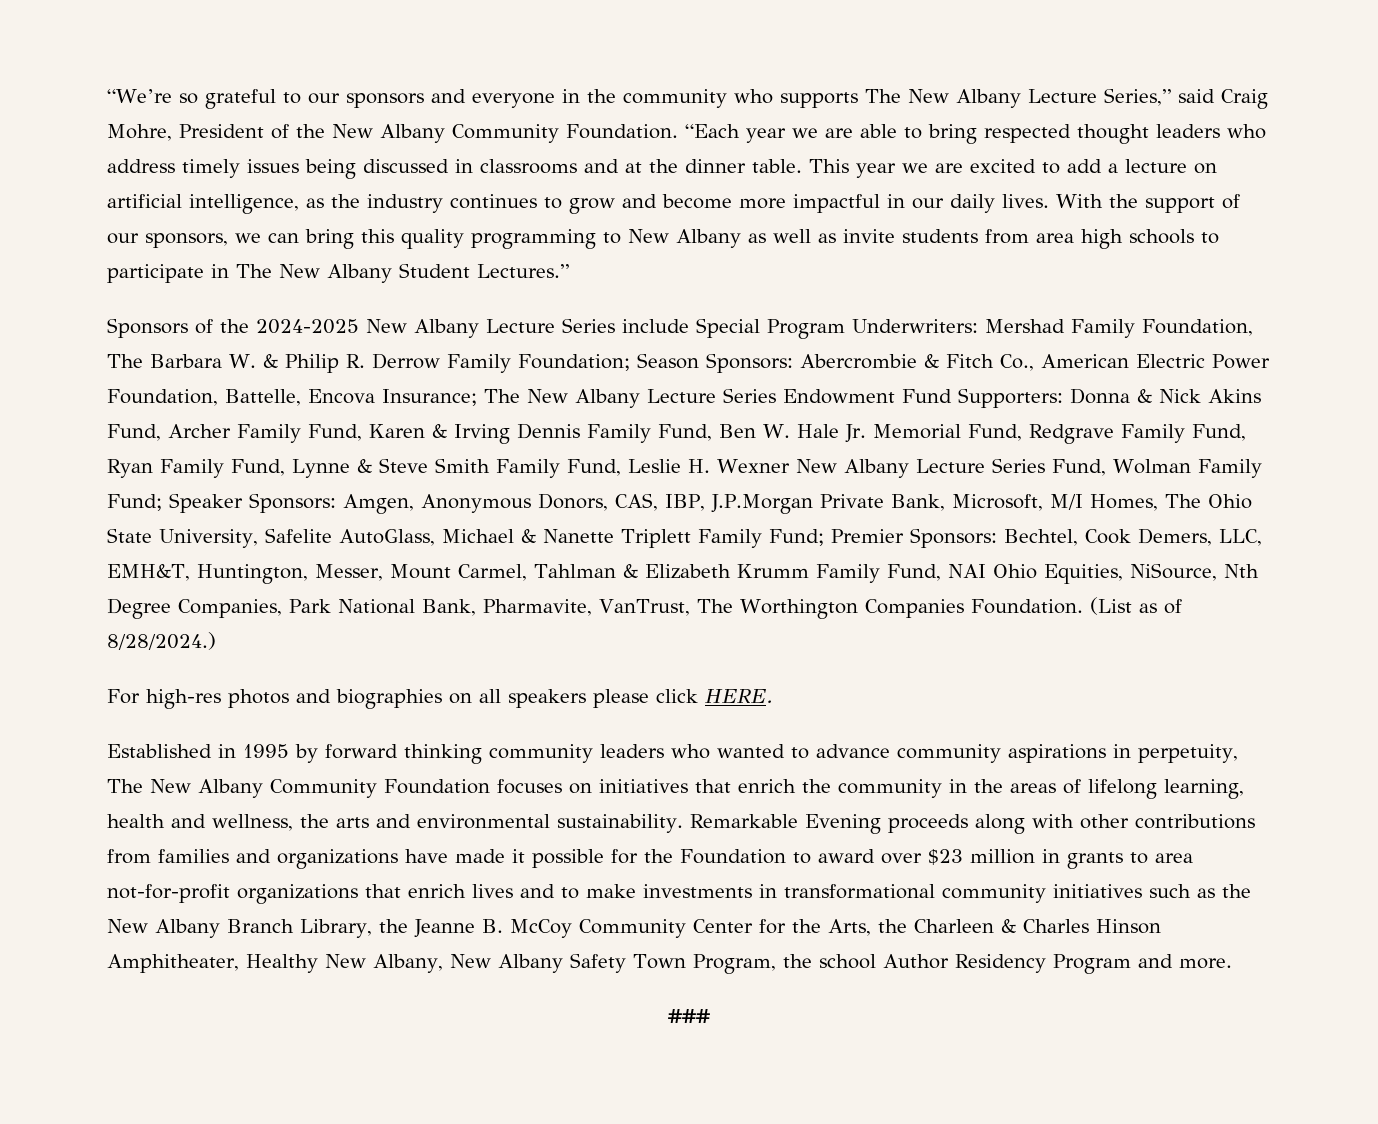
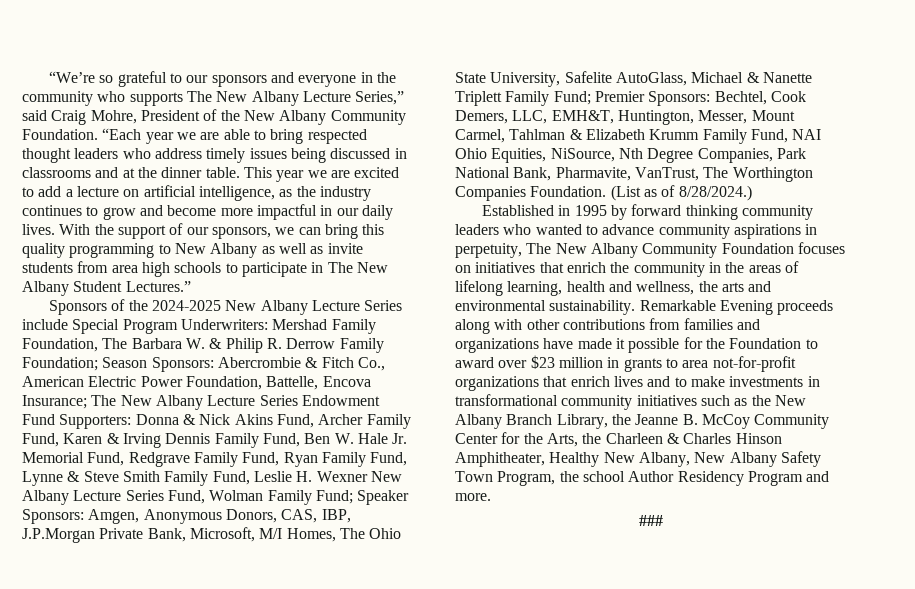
[107,689,773,709] // For high-res photos and biographies on all speakers please click HERE. -> (752, 193) none

